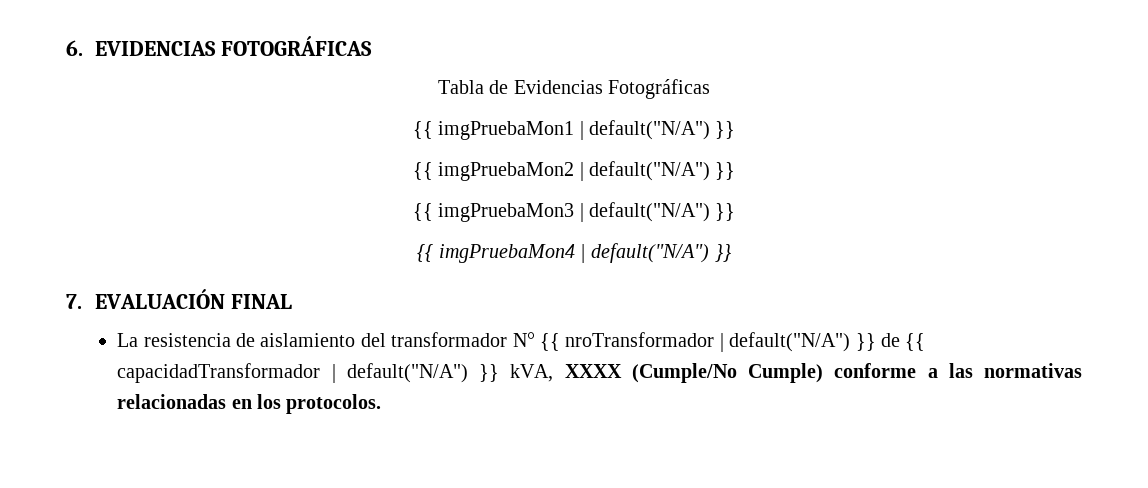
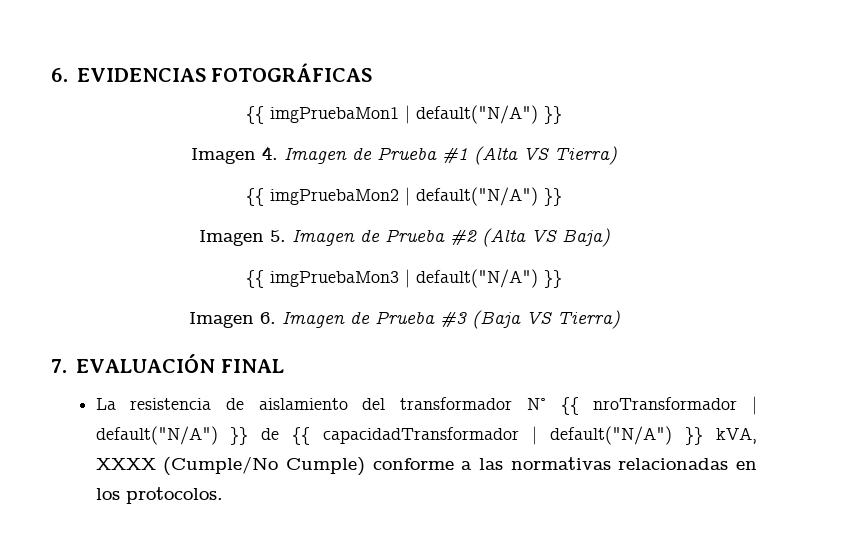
[437,79,711,99] // Tabla de Evidencias Fotográficas -> (373, 72) none
(736, 130) none -> [191,146,617,165] // Imagen 4. Imagen de Prueba #1 (Alta VS Tierra)
(736, 171) none -> [198,228,610,247] // Imagen 5. Imagen de Prueba #2 (Alta VS Baja)
[417,243,731,263] {{ imgPruebaMon4 | default("N/A") }} -> [188,310,620,329] Imagen 6. Imagen de Prueba #3 (Baja VS Tierra)

